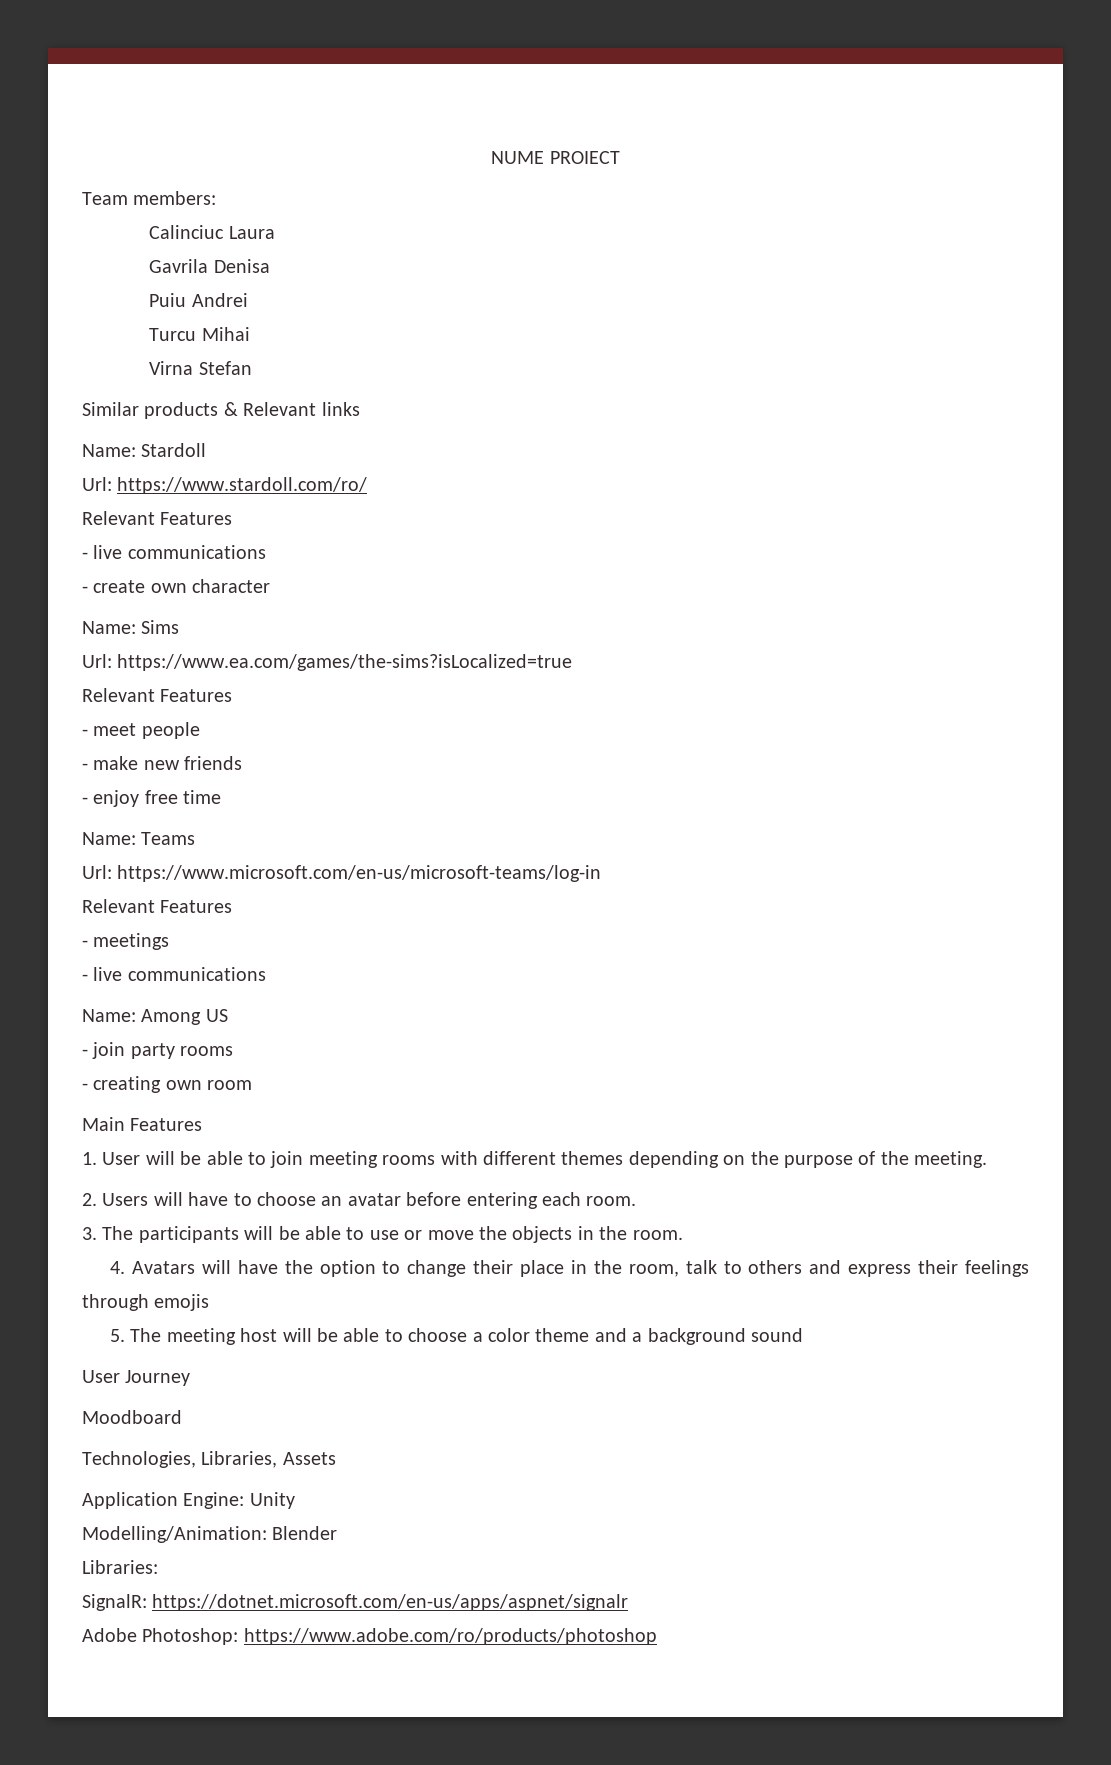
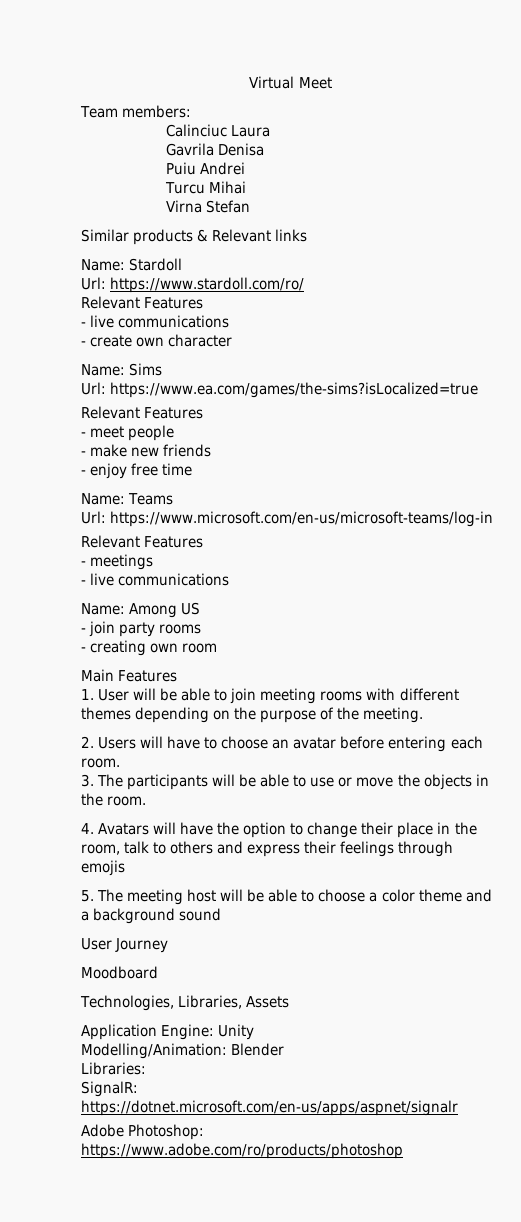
[491,151,620,164] NUME PROIECT -> [249,76,332,89] Virtual Meet

